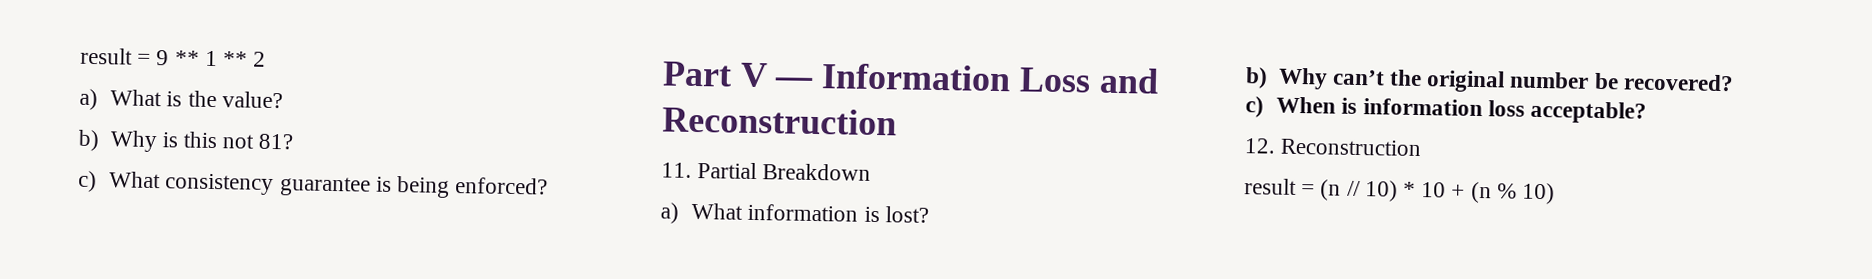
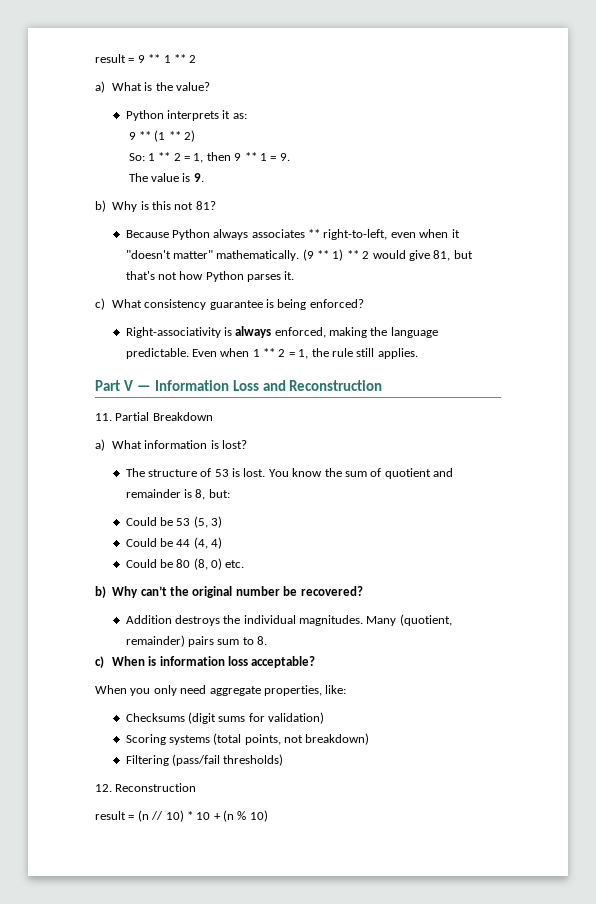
(283, 100) none -> [125,110,247,121] [128,130,196,142] [128,152,290,163] [128,173,204,182] // Python interprets it as: // 9 ** (1 ** 2) // So: 1 ** 2 = 1, then 9 ** 1 = 9. // The value is 9.
(294, 141) none -> [125,229,460,240] [125,249,473,261] [125,271,295,282] // Because Python always associates ** right-to-left, even when it "doesn't matter" mathematically. (9 ** 1) ** 2 would give 81, but that's not how Python parses it.
(549, 186) none -> [125,326,438,338] [125,348,418,359] // Right-associativity is always enforced, making the language predictable. Even when 1 ** 2 = 1, the rule still applies.
(929, 214) none -> [125,468,454,479] [125,489,230,500] [125,516,223,528] [125,537,223,549] [125,558,245,570] // The structure of 53 is lost. You know the sum of quotient and remainder is 8, but: // Could be 53 (5, 3) // Could be 44 (4, 4) // Could be 80 (8, 0) etc.
(1734, 82) none -> [125,614,452,626] [125,635,268,647] // Addition destroys the individual magnitudes. Many (quotient, remainder) pairs sum to 8.
(1648, 112) none -> [95,685,347,696] [125,712,325,724] [125,733,370,745] [125,754,284,766] // When you only need aggregate properties, like: // Checksums (digit sums for validation) // Scoring systems (total points, not breakdown) // Filtering (pass/fail thresholds)

